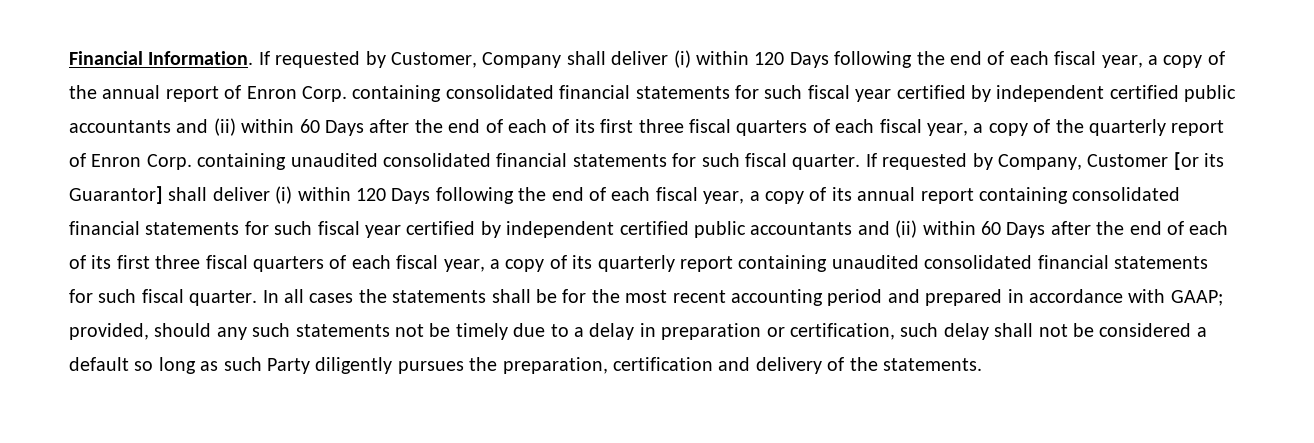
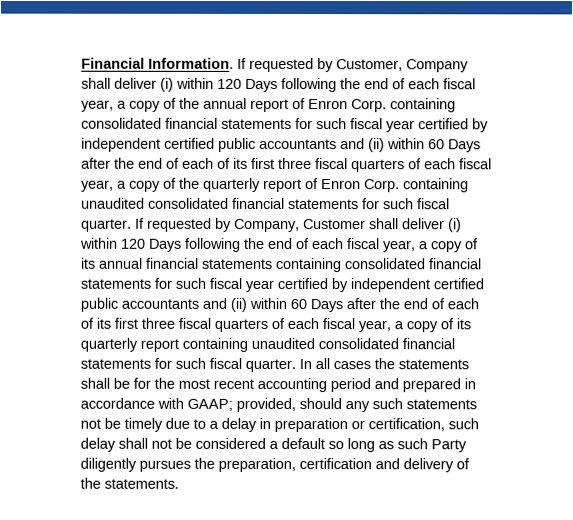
[1173,152,1225,170] [69,186,163,204] [or its Guarantor] -> (366, 224) none
[920,188,974,204] report -> [145,257,273,269] financial statements

